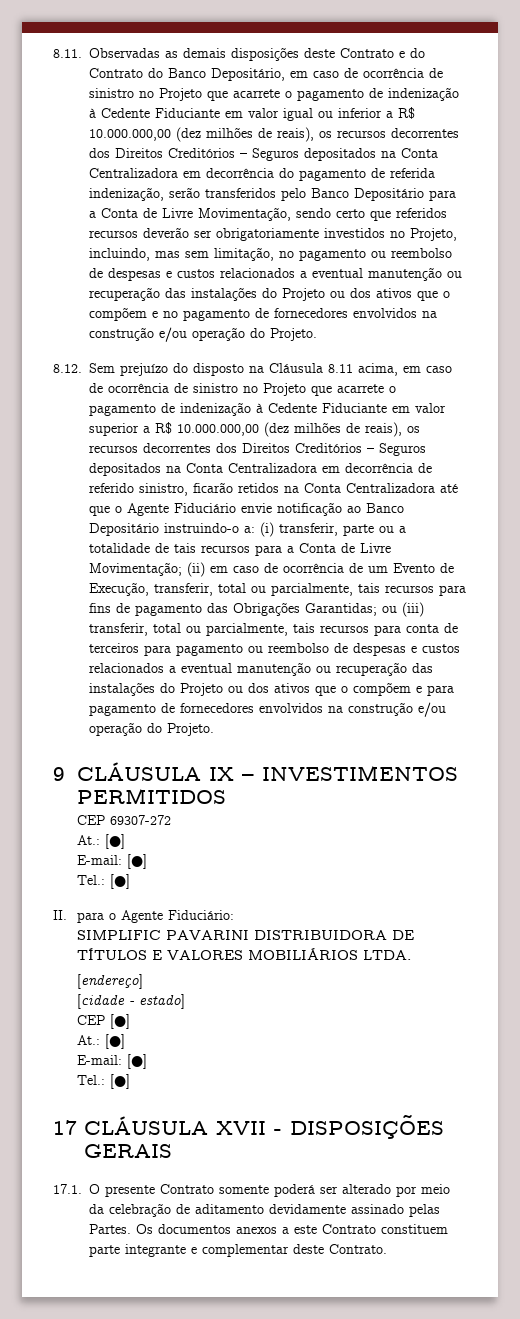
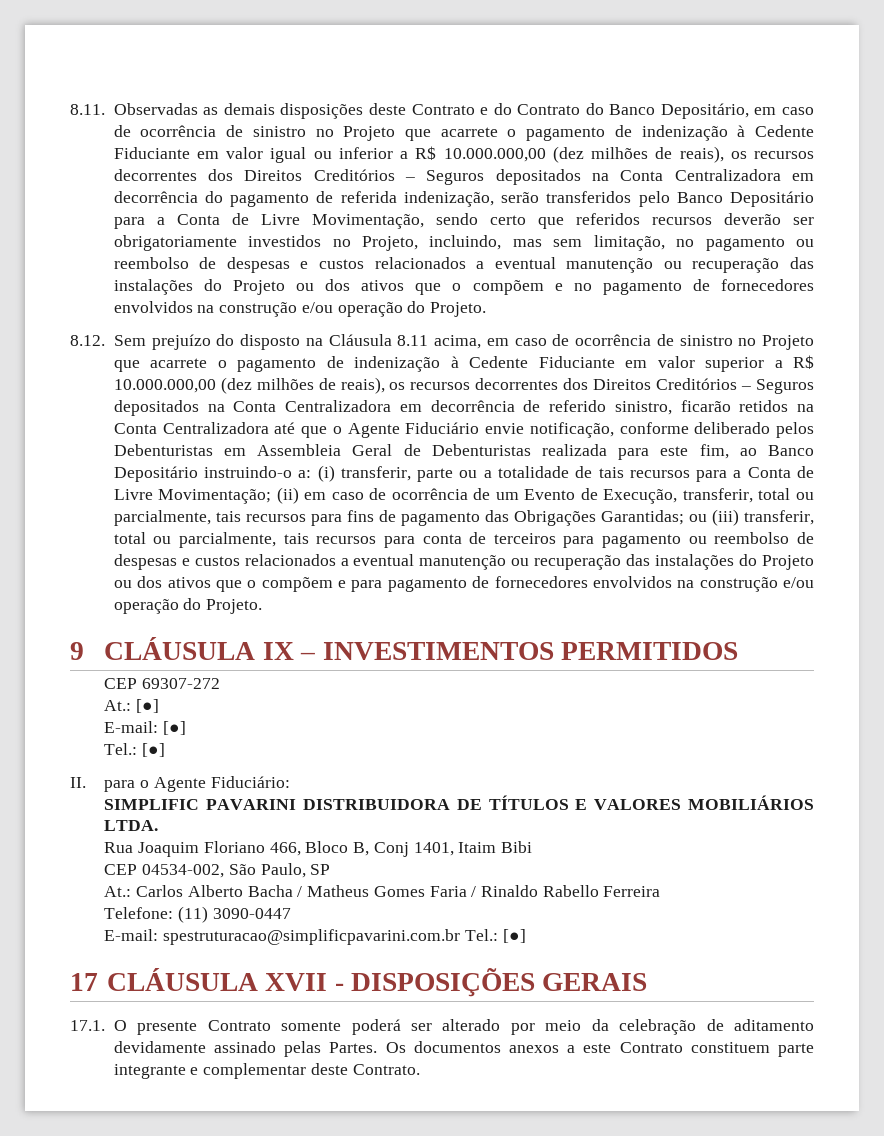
[277,502,342,516] notificação -> [529,422,814,438] [113,444,729,460] notificação, conforme deliberado pelos Debenturistas em Assembleia Geral de Debenturistas realizada para este fim,
[77,974,144,989] [77,994,186,1009] [77,1014,131,1029] [77,1034,126,1049] [77,1054,148,1069] [endereço] // [cidade - estado] // CEP [●] // At.: [●] // E-mail: [●] // -> [104,841,533,857] [104,863,331,878] [104,885,661,897] [104,906,291,923] [104,929,461,945] Rua Joaquim Floriano 466, Bloco B, Conj 1401, Itaim Bibi // CEP 04534-002, São Paulo, SP // At.: Carlos Alberto Bacha / Matheus Gomes Faria / Rinaldo Rabello Ferreira // Telefone: (11) 3090-0447 // E-mail: spestruturacao@simplificpavarini.com.br

